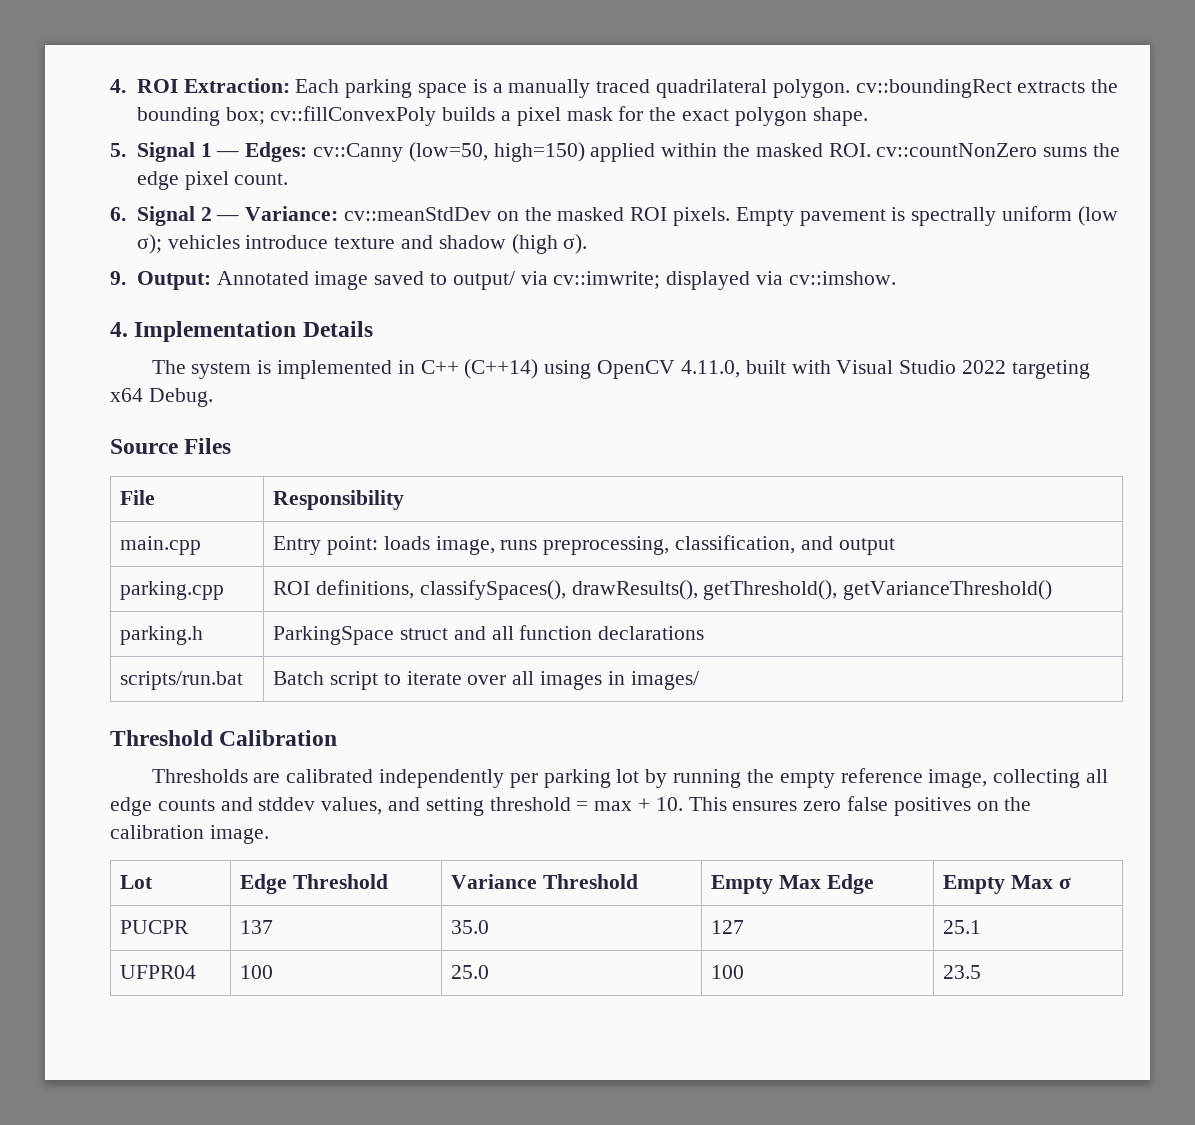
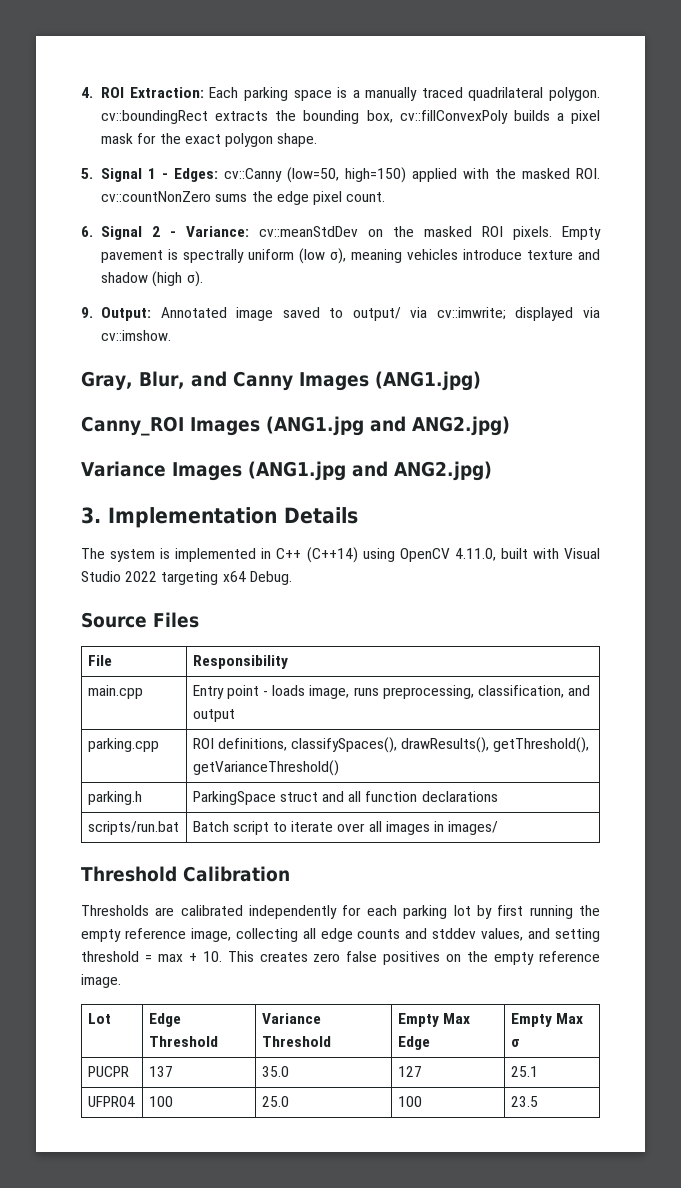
[225,107,265,125] box; -> [366,110,393,123] box,
[216,151,240,157] — -> [162,173,169,179] -
[661,143,718,157] within -> [463,168,490,179] with
[216,215,240,221] — -> [170,231,177,237] -
[136,234,162,254] σ); -> [330,248,403,264] σ), meaning
[110,322,128,337] 4. -> [81,371,481,391] [81,416,510,436] [81,461,492,481] [81,507,101,524] Gray, Blur, and Canny Images (ANG1.jpg) // Canny_ROI Images (ANG1.jpg and ANG2.jpg) // Variance Images (ANG1.jpg and ANG2.jpg) // 3.
[327,536,379,555] point: -> [226,685,269,699] point -
[509,773,538,788] per -> [342,905,397,916] for each
(668, 778) none -> [497,905,524,916] first
[732,801,798,811] ensures -> [259,952,308,962] creates
[110,825,204,839] calibration -> [494,951,600,965] empty reference

